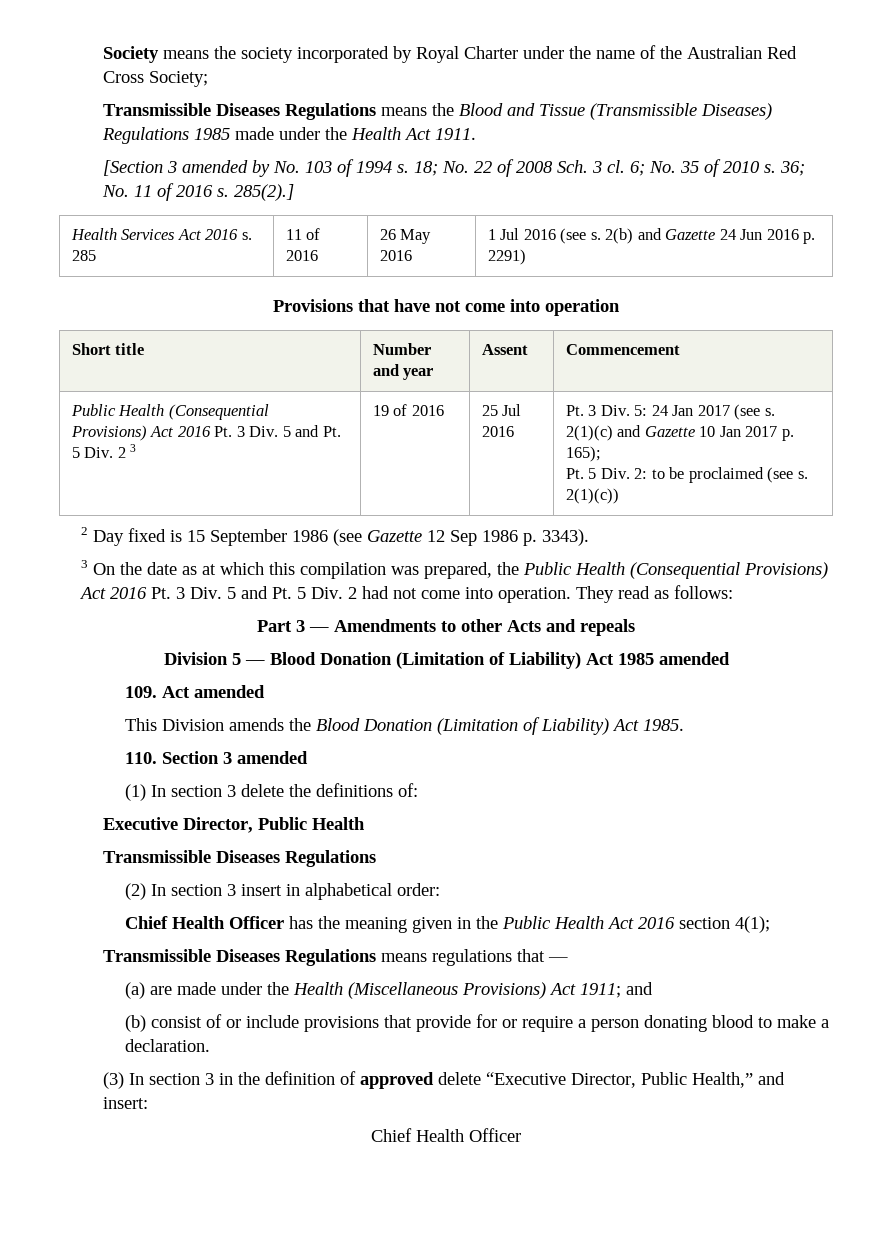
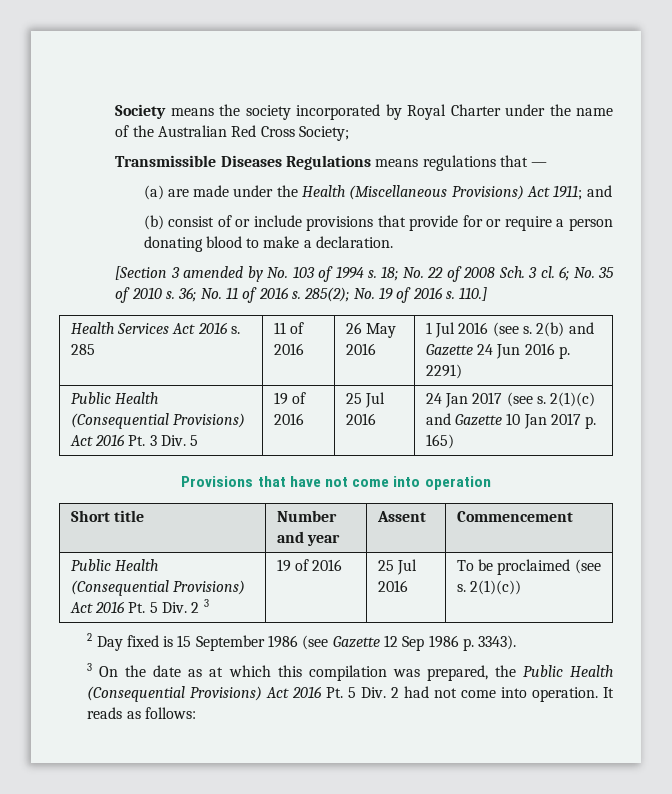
[103,103,773,120] [102,127,477,144] [103,159,806,177] [102,183,295,201] [71,228,252,240] [72,250,97,261] [286,228,321,240] [286,250,319,261] [380,229,432,244] [380,250,413,261] [488,228,816,244] [488,249,527,265] [273,299,620,316] [72,343,145,355] [373,343,432,355] [373,364,434,380] [482,344,529,355] [566,344,681,355] [71,404,269,420] [71,425,341,441] [72,444,137,458] [373,404,444,416] [482,404,522,416] [482,426,515,437] [566,404,775,420] [566,425,794,441] [566,446,602,462] [566,467,808,483] [566,488,620,504] [81,527,590,546] [81,560,829,579] [79,585,734,603] [257,619,635,636] [163,652,730,669] [125,685,266,698] [125,717,685,735] [125,751,309,764] [125,783,419,801] [103,817,366,833] [103,850,377,867] [125,883,441,900] [125,916,771,933] // Transmissible Diseases Regulations means the Blood and Tissue (Transmissible Diseases) Regulations 1985 made under the Health Act 1911. // [Section 3 amended by No. 103 of 1994 s. 18; No. 22 of 2008 Sch. 3 cl. 6; No. 35 of 2010 s. 36; No. 11 of 2016 s. 285(2).] // Health Services Act 2016 s. 285 | 11 of 2016 | 26 May 2016 | 1 Jul 2016 (see s. 2(b) and Gazette 24 Jun 2016 p. 2291) // Provisions that have not come into operation // Short title | Number and year | Assent | Commencement // Public Health (Consequential Provisions) Act 2016 Pt. 3 Div. 5 and Pt. 5 Div. 2 3 | 19 of 2016 | 25 Jul 2016 | Pt. 3 Div. 5: 24 Jan 2017 (see s. 2(1)(c) and Gazette 10 Jan 2017 p. 165); // Pt. 5 Div. 2: to be proclaimed (see s. 2(1)(c)) // 2 Day fixed is 15 September 1986 (see Gazette 12 Sep 1986 p. 3343). // 3 On the date as at which this compilation was prepared, the Public Health (Consequential Provisions) Act 2016 Pt. 3 Div. 5 and Pt. 5 Div. 2 had not come into operation. They read as follows: // Part 3 — Amendments to other Acts and repeals // Division 5 — Blood Donation (Limitation of Liability) Act 1985 amended // 109. Act amended // This Division amends the Blood Donation (Limitation of Liability) Act 1985. // 110. Section 3 amended // (1) In section 3 delete the definitions of: // Executive Director, Public Health // Transmissible Diseases Regulations // (2) In section 3 insert in alphabetical order: // Chief Health Officer has the meaning given in the Public Health Act 2016 section 4(1); -> (349, 133) none
[103,1071,786,1089] [103,1097,149,1109] [371,1128,521,1142] (3) In section 3 in the definition of approved delete “Executive Director, Public Health,” and insert: // Chief Health Officer -> [115,266,615,282] [115,287,488,303] [70,322,240,334] [70,344,95,355] [273,322,304,334] [273,343,304,355] [345,322,396,338] [345,343,376,355] [425,322,594,338] [425,343,570,359] [425,364,462,379] [70,392,158,404] [70,413,245,429] [69,434,199,446] [273,392,306,405] [273,413,304,425] [345,392,385,408] [345,413,376,425] [425,392,596,408] [425,413,597,429] [425,434,454,449] [181,476,491,490] [70,510,144,522] [276,510,337,522] [276,531,340,546] [376,511,426,522] [456,511,573,522] [70,559,158,571] [70,580,245,596] [69,599,209,613] [276,559,343,572] [377,559,417,575] [377,580,408,592] [456,559,601,575] [456,580,521,595] [87,633,517,651] [87,663,613,681] [87,686,615,702] [87,707,196,719] [Section 3 amended by No. 103 of 1994 s. 18; No. 22 of 2008 Sch. 3 cl. 6; No. 35 of 2010 s. 36; No. 11 of 2016 s. 285(2); No. 19 of 2016 s. 110.] // Health Services Act 2016 s. 285 | 11 of 2016 | 26 May 2016 | 1 Jul 2016 (see s. 2(b) and Gazette 24 Jun 2016 p. 2291) // Public Health (Consequential Provisions) Act 2016 Pt. 3 Div. 5 | 19 of 2016 | 25 Jul 2016 | 24 Jan 2017 (see s. 2(1)(c) and Gazette 10 Jan 2017 p. 165) // Provisions that have not come into operation // Short title | Number and year | Assent | Commencement // Public Health (Consequential Provisions) Act 2016 Pt. 5 Div. 2 3 | 19 of 2016 | 25 Jul 2016 | To be proclaimed (see s. 2(1)(c)) // 2 Day fixed is 15 September 1986 (see Gazette 12 Sep 1986 p. 3343). // 3 On the date as at which this compilation was prepared, the Public Health (Consequential Provisions) Act 2016 Pt. 5 Div. 2 had not come into operation. It reads as follows:

